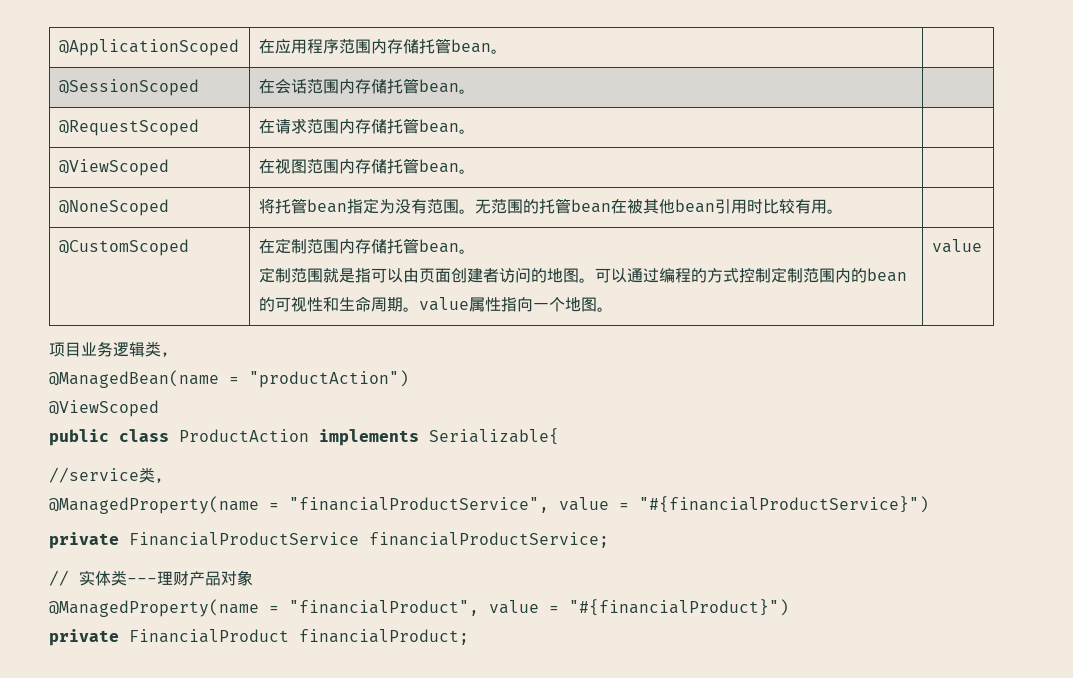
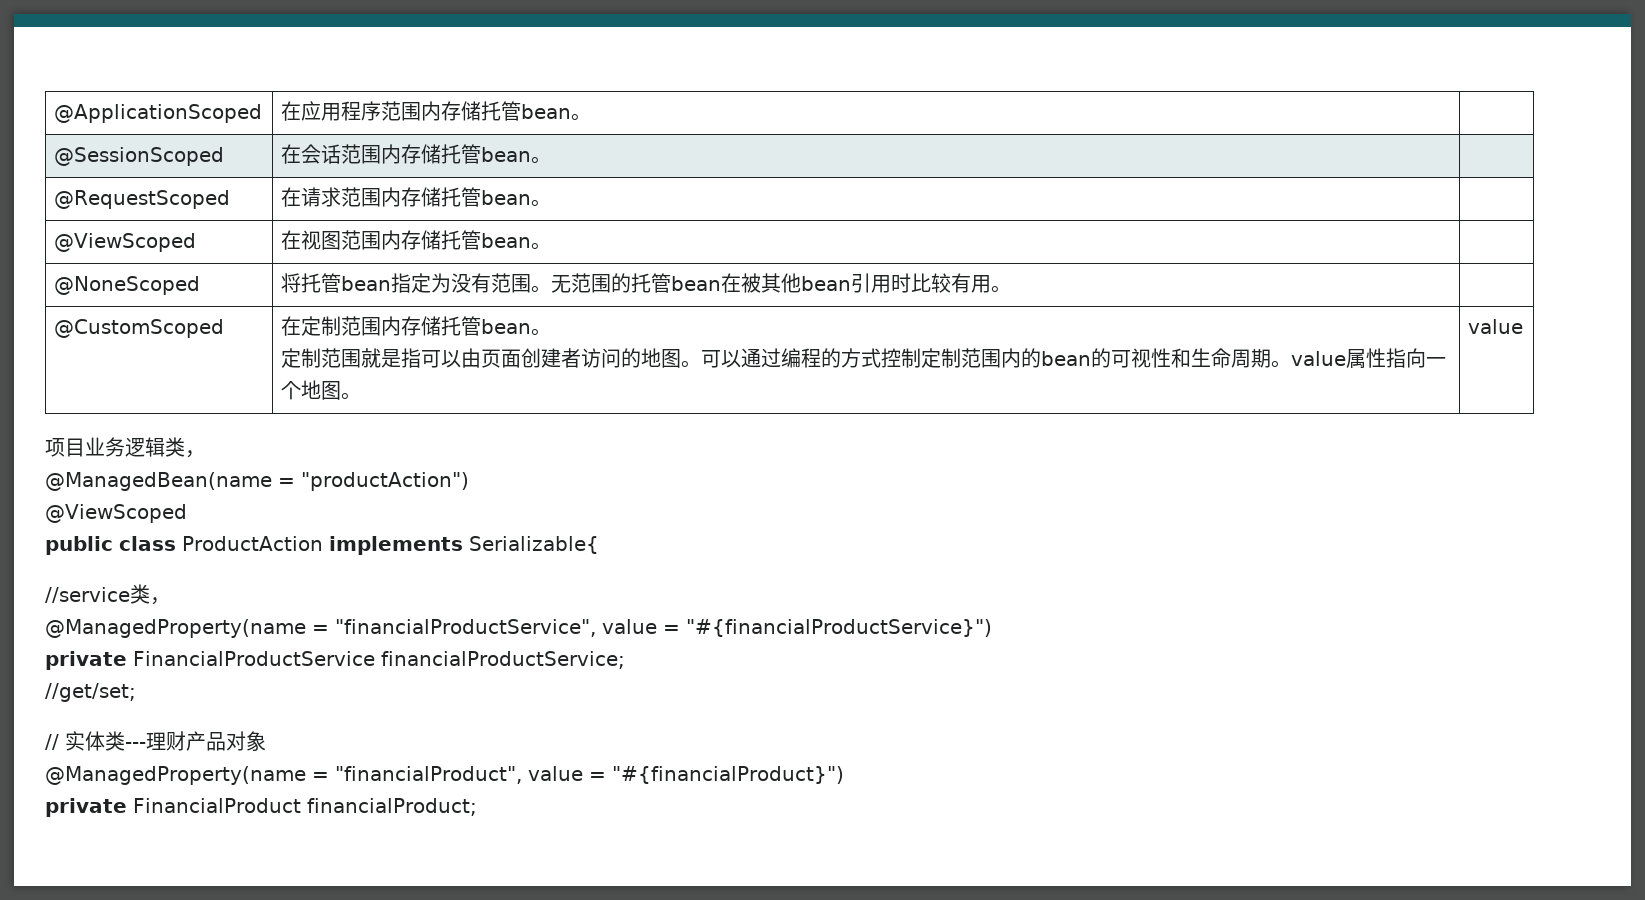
(609, 540) none -> [45,683,136,702] // //get/set;

